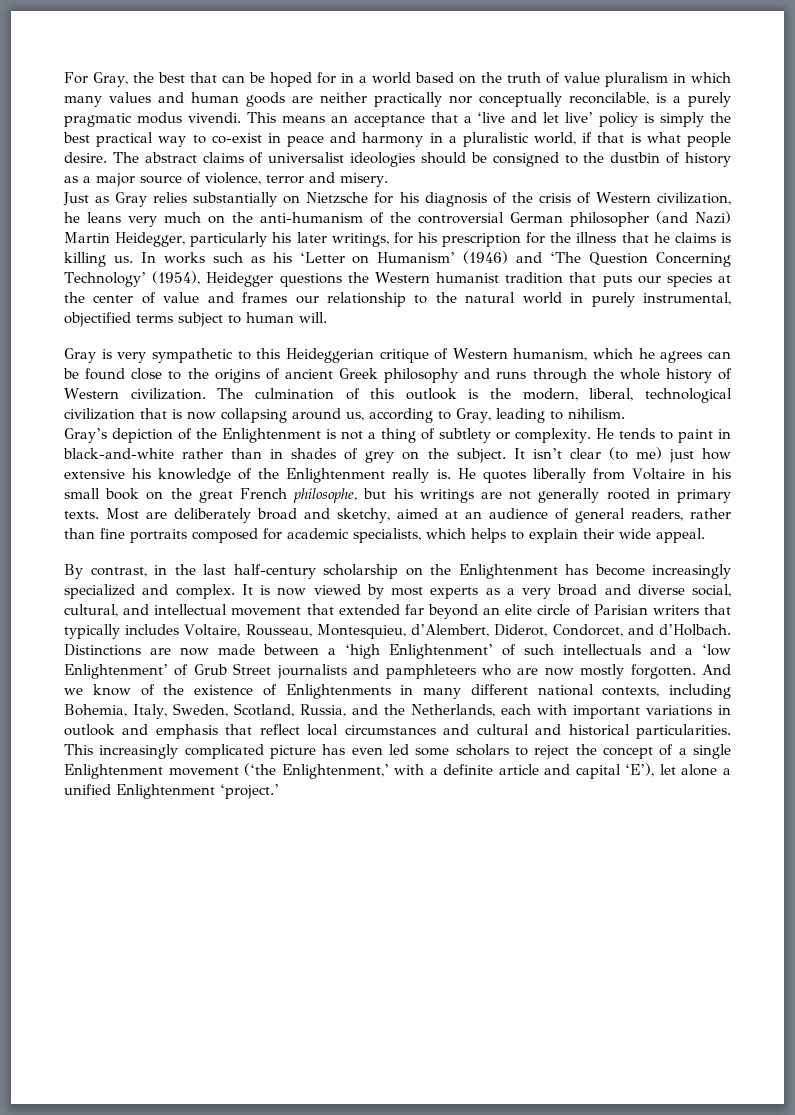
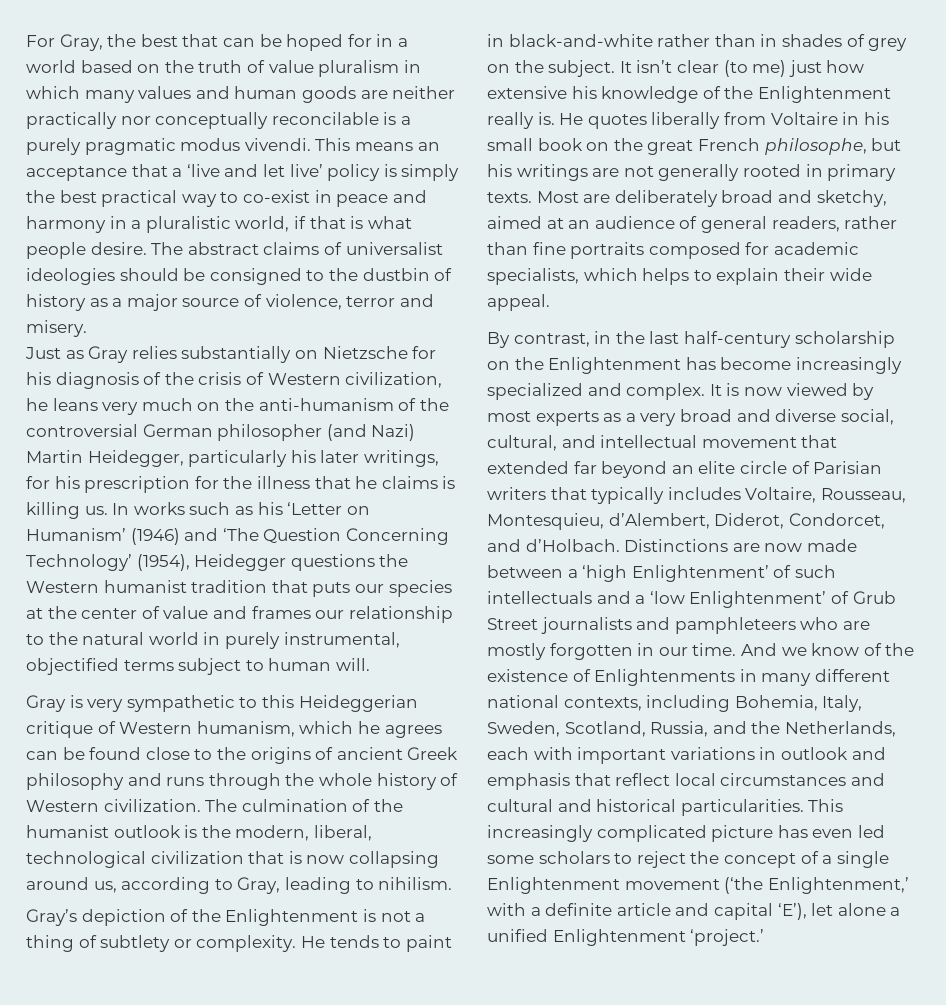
[569,92,649,105] reconcilable, -> [271,112,379,125] reconcilable
[370,388,395,399] this -> [373,799,403,812] [26,825,109,838] the humanist
[544,664,696,679] now mostly forgotten. -> [487,643,737,660] mostly forgotten in our time.

